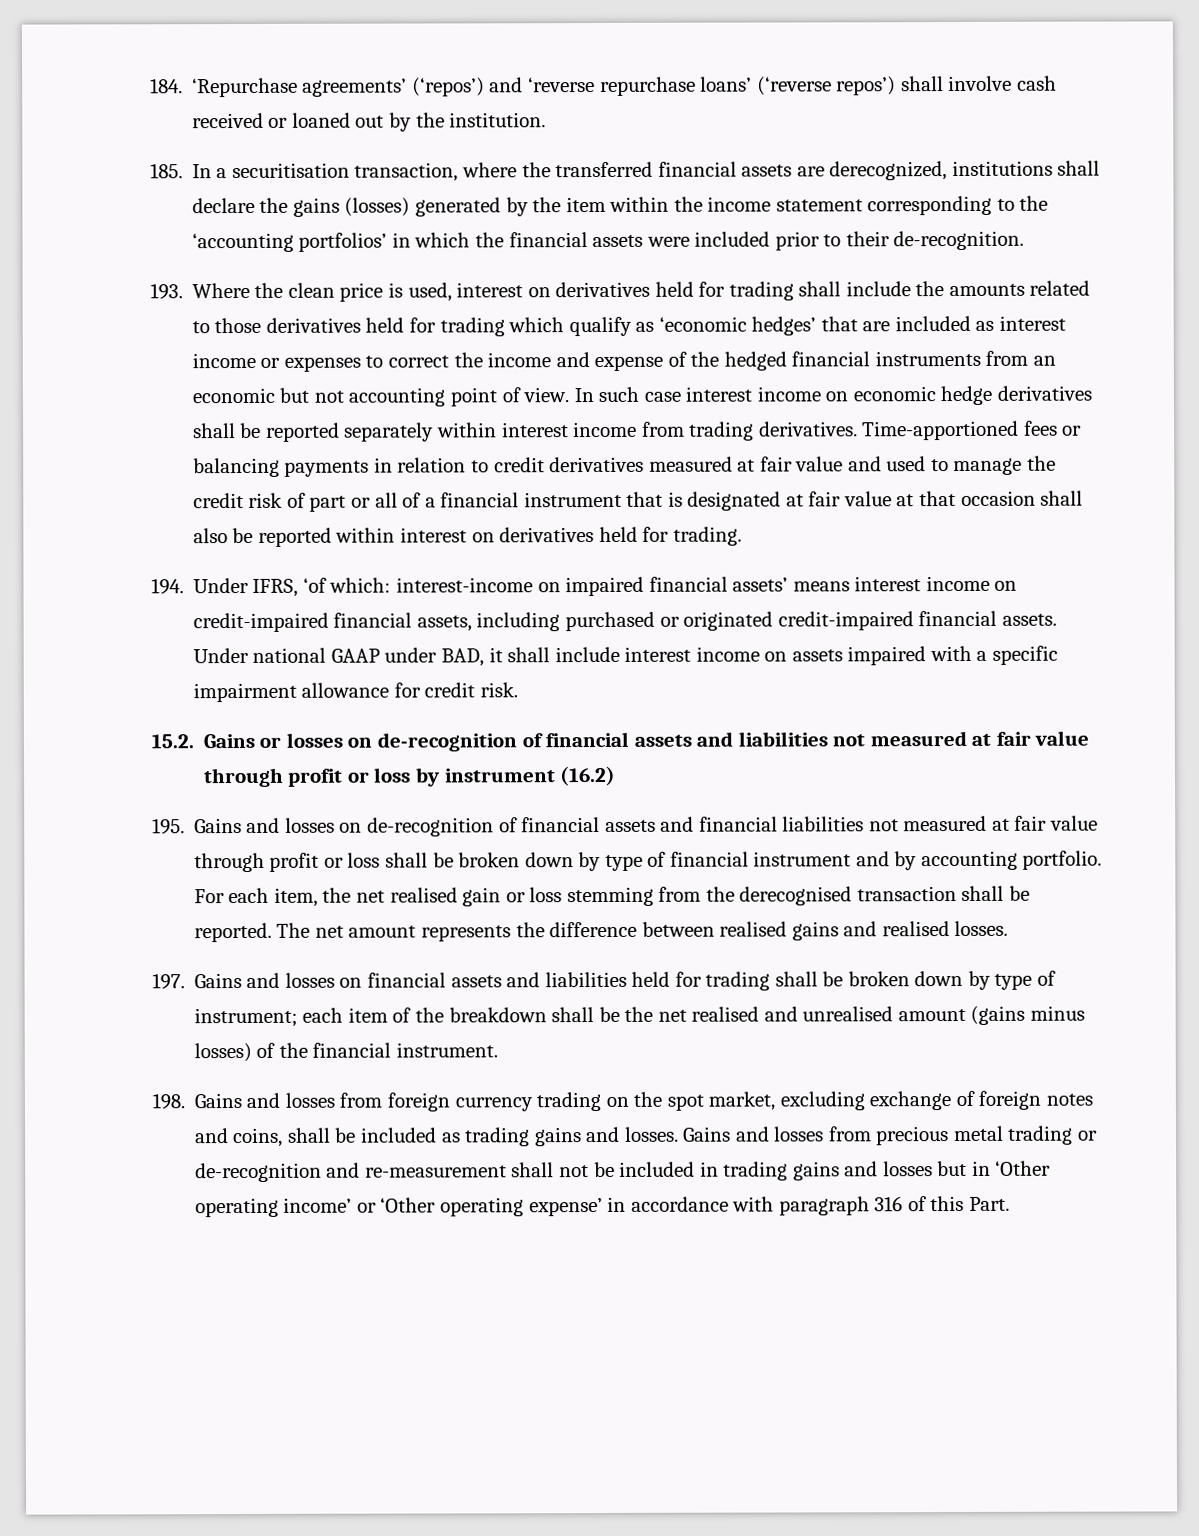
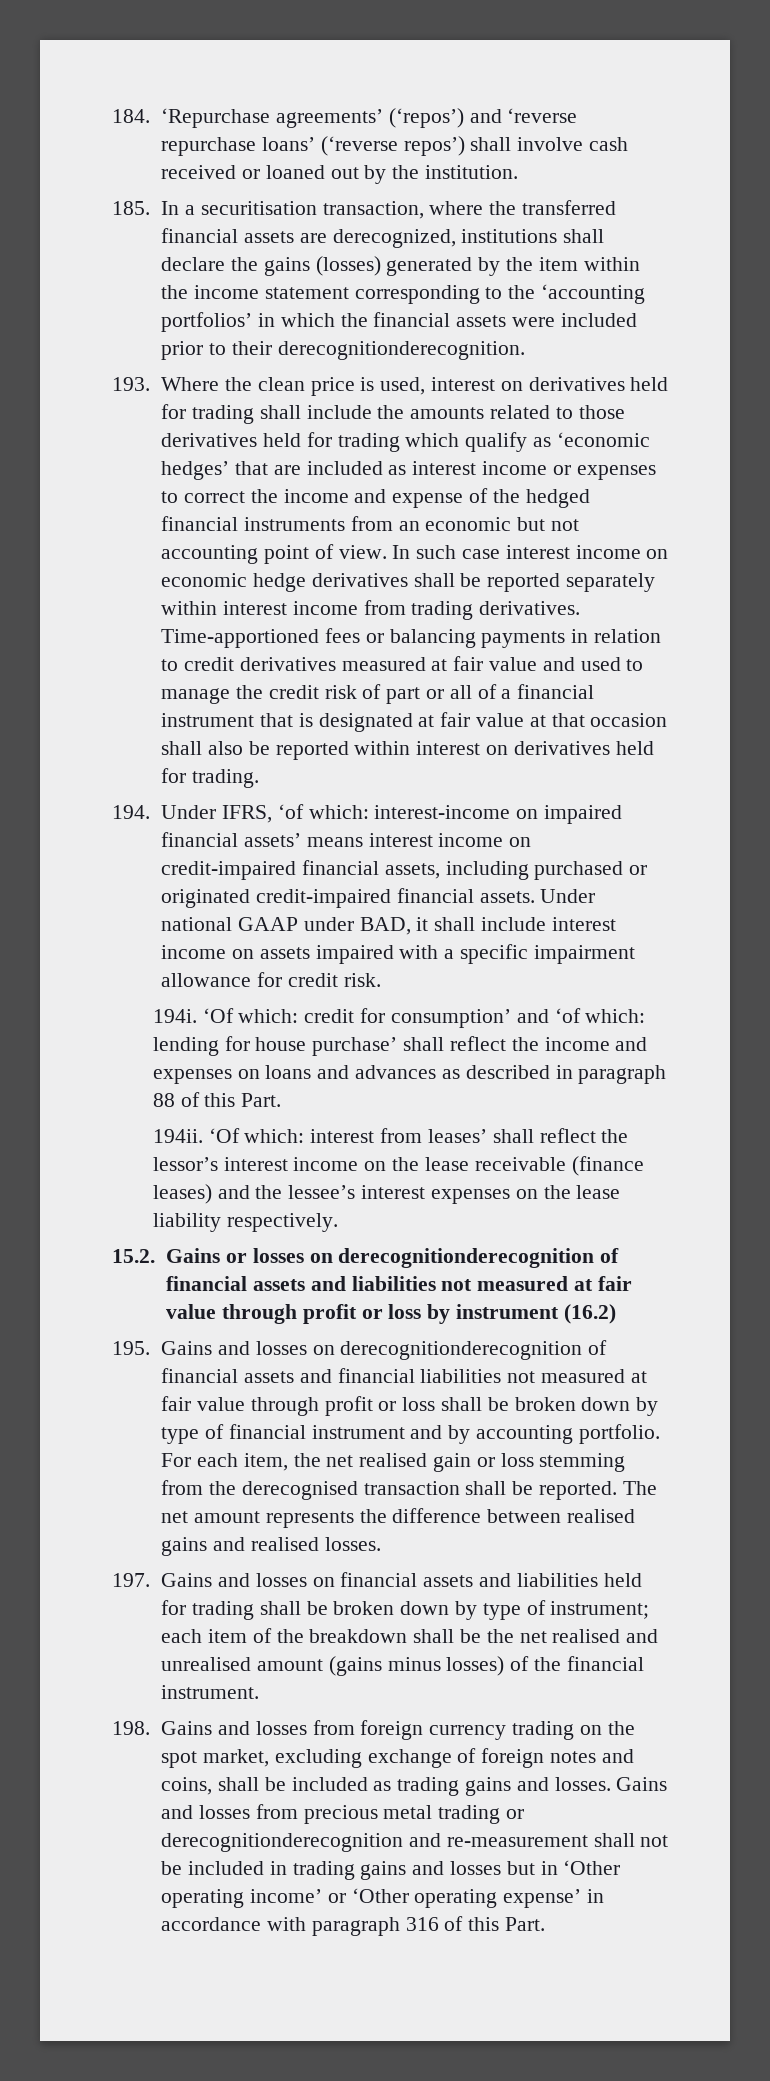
[893,230,1025,251] de-recognition. -> [277,341,525,360] derecognitionderecognition.
(519, 690) none -> [152,1008,646,1028] [152,1036,648,1056] [152,1065,667,1084] [152,1092,282,1107] [152,1128,629,1143] [152,1156,644,1176] [152,1184,621,1204] [152,1213,338,1232] // 194i. ‘Of which: credit for consumption’ and ‘of which: lending for house purchase’ shall reflect the income and expenses on loans and advances as described in paragraph 88 of this Part. // 194ii. ‘Of which: interest from leases’ shall reflect the lessor’s interest income on the lease receivable (finance leases) and the lessee’s interest expenses on the lease liability respectively.
[377,732,518,752] de-recognition -> [338,1248,595,1268] derecognitionderecognition
[367,817,495,837] de-recognition -> [340,1341,583,1360] derecognitionderecognition
[194,1162,322,1183] de-recognition -> [161,1833,404,1852] derecognitionderecognition

